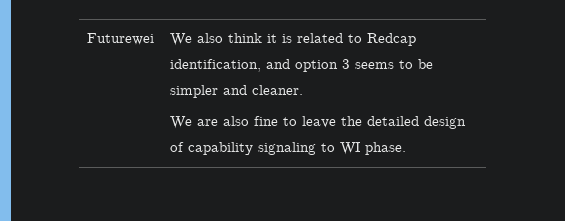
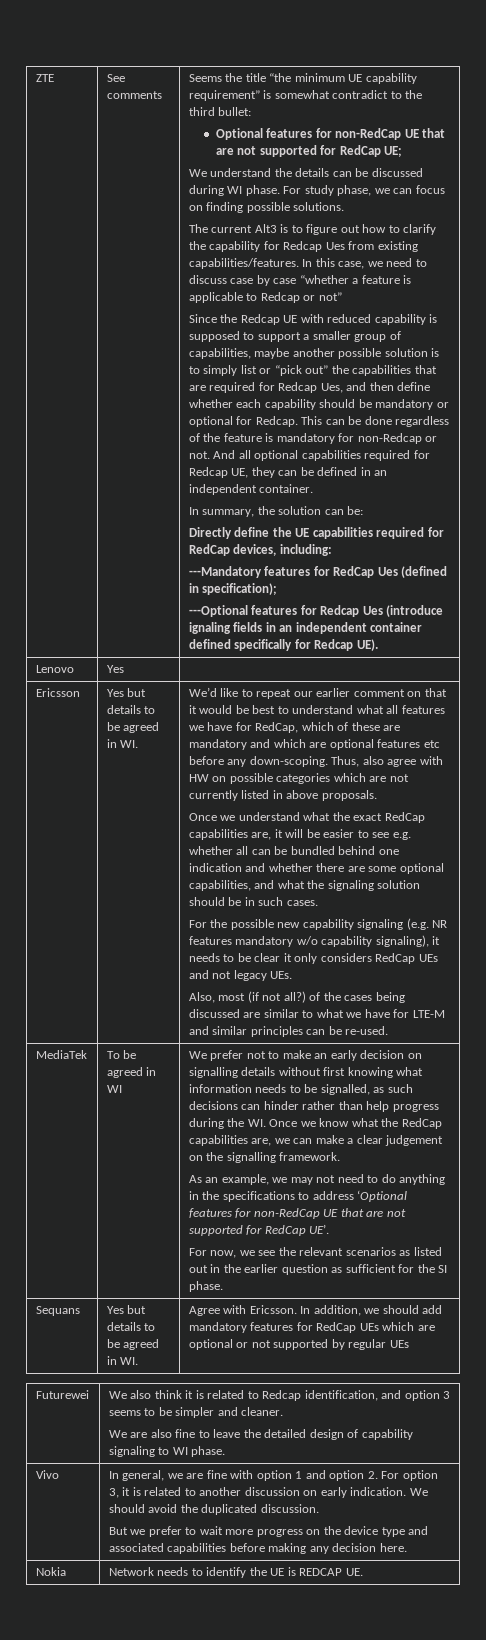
(86, 39) none -> [35,74,54,82] [106,74,125,82] [106,91,162,99] [188,73,417,84] [188,90,423,101] [188,107,252,116] [215,128,446,140] [215,145,403,157] [188,168,423,177] [188,185,445,196] [188,202,345,213] [188,224,437,235] [188,241,418,252] [188,258,427,269] [188,275,412,286] [188,292,342,303] [188,314,438,325] [188,331,401,342] [188,348,440,359] [188,365,437,376] [188,382,431,393] [188,399,449,410] [188,416,450,427] [188,433,438,444] [188,450,430,461] [188,467,388,478] [188,484,314,495] [188,506,364,517] [188,527,444,539] [188,544,332,556] [188,566,448,578] [188,583,278,595] [188,605,444,617] [188,622,423,634] [188,639,378,651] [35,665,74,673] [106,665,124,673] [35,688,80,697] [106,688,147,697] [106,705,156,714] [106,722,160,733] [106,739,139,748] [188,687,447,699] [188,705,445,714] [188,722,401,733] [188,739,440,750] [188,756,443,767] [188,773,409,784] [188,790,377,801] [188,812,425,823] [188,829,411,840] [188,846,399,855] [188,863,444,874] [188,880,421,891] [188,897,318,906] [188,918,448,930] [188,935,441,947] [188,953,438,964] [188,970,293,981] [188,991,405,1003] [188,1009,445,1018] [188,1026,389,1037] [35,1050,87,1059] [106,1050,137,1059] [106,1067,157,1078] [106,1085,122,1093] [188,1050,422,1061] [188,1067,424,1078] [188,1084,413,1095] [188,1101,439,1112] [188,1118,442,1129] [188,1135,444,1146] [188,1152,341,1163] [188,1174,446,1185] [188,1190,408,1202] [188,1208,406,1219] [188,1224,330,1236] [188,1247,442,1258] [188,1264,448,1275] [188,1281,223,1292] [35,1306,80,1316] [106,1305,147,1314] [106,1322,156,1331] [106,1339,160,1350] [106,1356,139,1365] [188,1305,443,1316] [188,1322,435,1333] [188,1339,409,1350] ZTE | See comments | Seems the title “the minimum UE capability requirement” is somewhat contradict to the third bullet: // Optional features for non-RedCap UE that are not supported for RedCap UE; // We understand the details can be discussed during WI phase. For study phase, we can focus on finding possible solutions. // The current Alt3 is to figure out how to clarify the capability for Redcap Ues from existing capabilities/features. In this case, we need to discuss case by case “whether a feature is applicable to Redcap or not” // Since the Redcap UE with reduced capability is supposed to support a smaller group of capabilities, maybe another possible solution is to simply list or “pick out” the capabilities that are required for Redcap Ues, and then define whether each capability should be mandatory or optional for Redcap. This can be done regardless of the feature is mandatory for non-Redcap or not. And all optional capabilities required for Redcap UE, they can be defined in an independent container. // In summary, the solution can be: // Directly define the UE capabilities required for RedCap devices, including: // ---Mandatory features for RedCap Ues (defined in specification); // ---Optional features for Redcap Ues (introduce ignaling fields in an independent container defined specifically for Redcap UE). // Lenovo | Yes | // Ericsson | Yes but details to be agreed in WI. | We’d like to repeat our earlier comment on that it would be best to understand what all features we have for RedCap, which of these are mandatory and which are optional features etc before any down-scoping. Thus, also agree with HW on possible categories which are not currently listed in above proposals. // Once we understand what the exact RedCap capabilities are, it will be easier to see e.g. whether all can be bundled behind one indication and whether there are some optional capabilities, and what the signaling solution should be in such cases. // For the possible new capability signaling (e.g. NR features mandatory w/o capability signaling), it needs to be clear it only considers RedCap UEs and not legacy UEs. // Also, most (if not all?) of the cases being discussed are similar to what we have for LTE-M and similar principles can be re-used. // MediaTek | To be agreed in WI | We prefer not to make an early decision on signalling details without first knowing what information needs to be signalled, as such decisions can hinder rather than help progress during the WI. Once we know what the RedCap capabilities are, we can make a clear judgement on the signalling framework. // As an example, we may not need to do anything in the specifications to address ‘Optional features for non-RedCap UE that are not supported for RedCap UE’. // For now, we see the relevant scenarios as listed out in the earlier question as sufficient for the SI phase. // Sequans | Yes but details to be agreed in WI. | Agree with Ericsson. In addition, we should add mandatory features for RedCap UEs which are optional or not supported by regular UEs //
(406, 148) none -> [35,1470,59,1479] [108,1470,438,1481] [108,1487,428,1498] [108,1504,319,1515] [108,1526,429,1537] [108,1543,407,1554] [35,1567,66,1576] [108,1567,363,1578] // Vivo | In general, we are fine with option 1 and option 2. For option 3, it is related to another discussion on early indication. We should avoid the duplicated discussion. // But we prefer to wait more progress on the device type and associated capabilities before making any decision here. // Nokia | Network needs to identify the UE is REDCAP UE.

